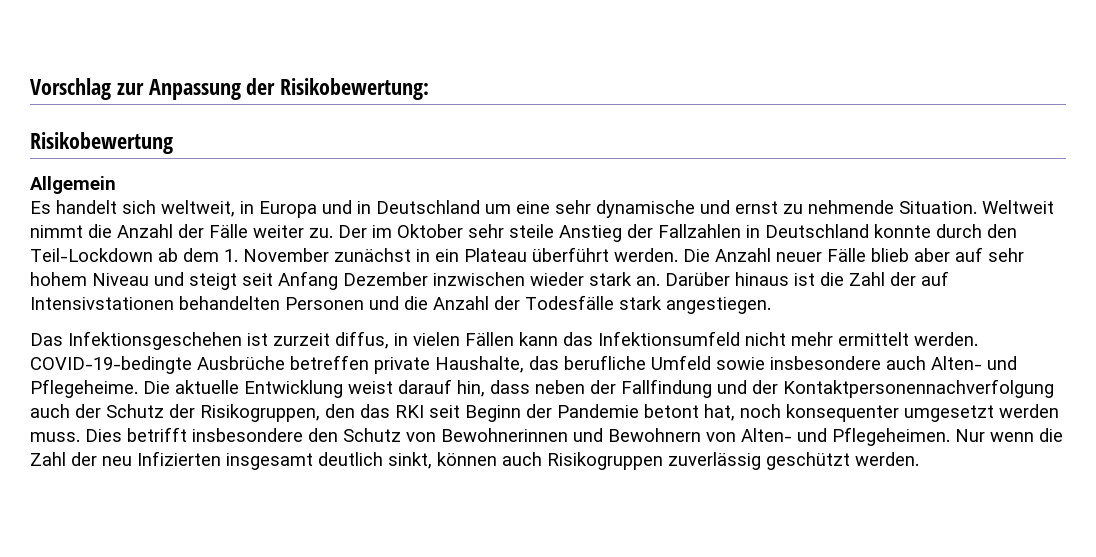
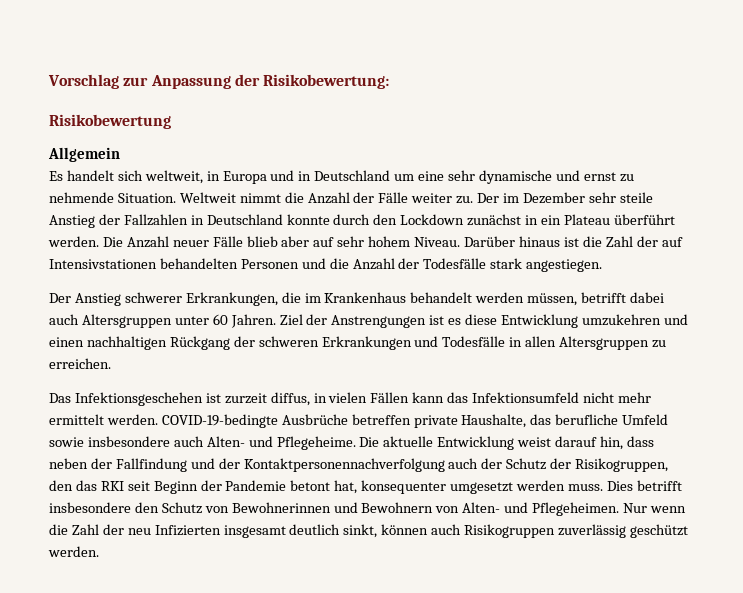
[397,224,463,238] Oktober -> [522,192,585,204] Dezember
[30,248,329,262] Teil-Lockdown ab dem 1. November -> [400,214,465,225] Lockdown
[92,271,660,290] Niveau und steigt seit Anfang Dezember inzwischen wieder stark an. -> [414,237,461,247] Niveau.
(771, 305) none -> [49,292,665,306] [49,314,688,328] [49,336,667,350] [49,358,111,369] // Der Anstieg schwerer Erkrankungen, die im Krankenhaus behandelt werden müssen, betrifft dabei auch Altersgruppen unter 60 Jahren. Ziel der Anstrengungen ist es diese Entwicklung umzukehren und einen nachhaltigen Rückgang der schweren Erkrankungen und Todesfälle in allen Altersgruppen zu erreichen.
[740,404,781,418] noch -> (358, 487) none

